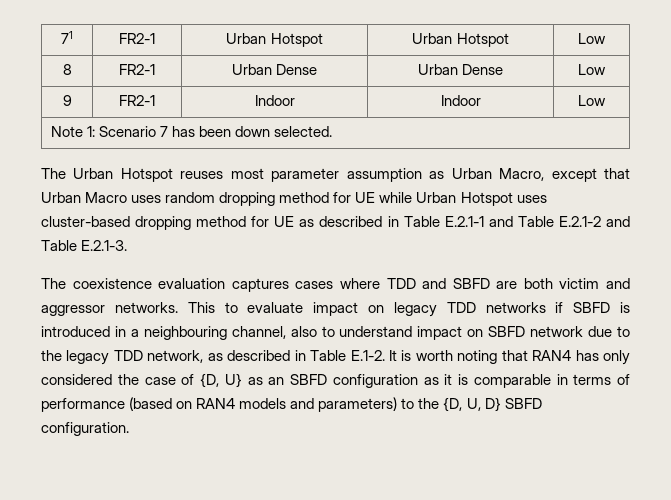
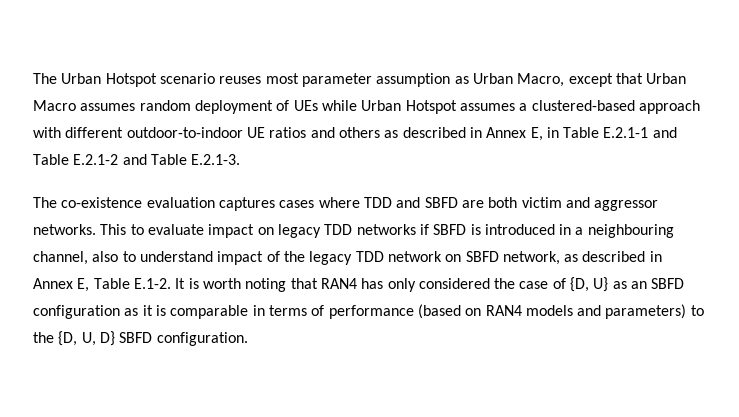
[61,31,73,44] [119,33,155,44] [226,33,323,47] [412,33,509,47] [578,33,606,44] [62,64,72,75] [119,64,155,75] [231,64,318,75] [417,64,504,75] [578,64,606,75] [62,95,72,106] [119,95,155,106] [254,95,295,106] [440,95,481,106] [578,95,606,106] [50,126,333,137] 71 | FR2-1 | Urban Hotspot | Urban Hotspot | Low // 8 | FR2-1 | Urban Dense | Urban Dense | Low // 9 | FR2-1 | Indoor | Indoor | Low // Note 1: Scenario 7 has been down selected. // -> (33, 78) none
(173, 175) none -> [159,73,215,84] scenario
[131,192,547,206] [41,216,383,230] uses random dropping method for UE while Urban Hotspot uses cluster-based dropping method for UE as described -> [80,100,700,114] [33,127,543,141] assumes random deployment of UEs while Urban Hotspot assumes a clustered-based approach with different outdoor-to-indoor UE ratios and others as described in Annex E,
[72,278,152,289] coexistence -> [61,197,143,208] co-existence
[467,326,630,337] [41,350,143,365] on SBFD network due to the legacy TDD -> [266,251,499,265] of the legacy TDD network on SBFD
(306, 355) none -> [33,278,90,292] Annex E,

